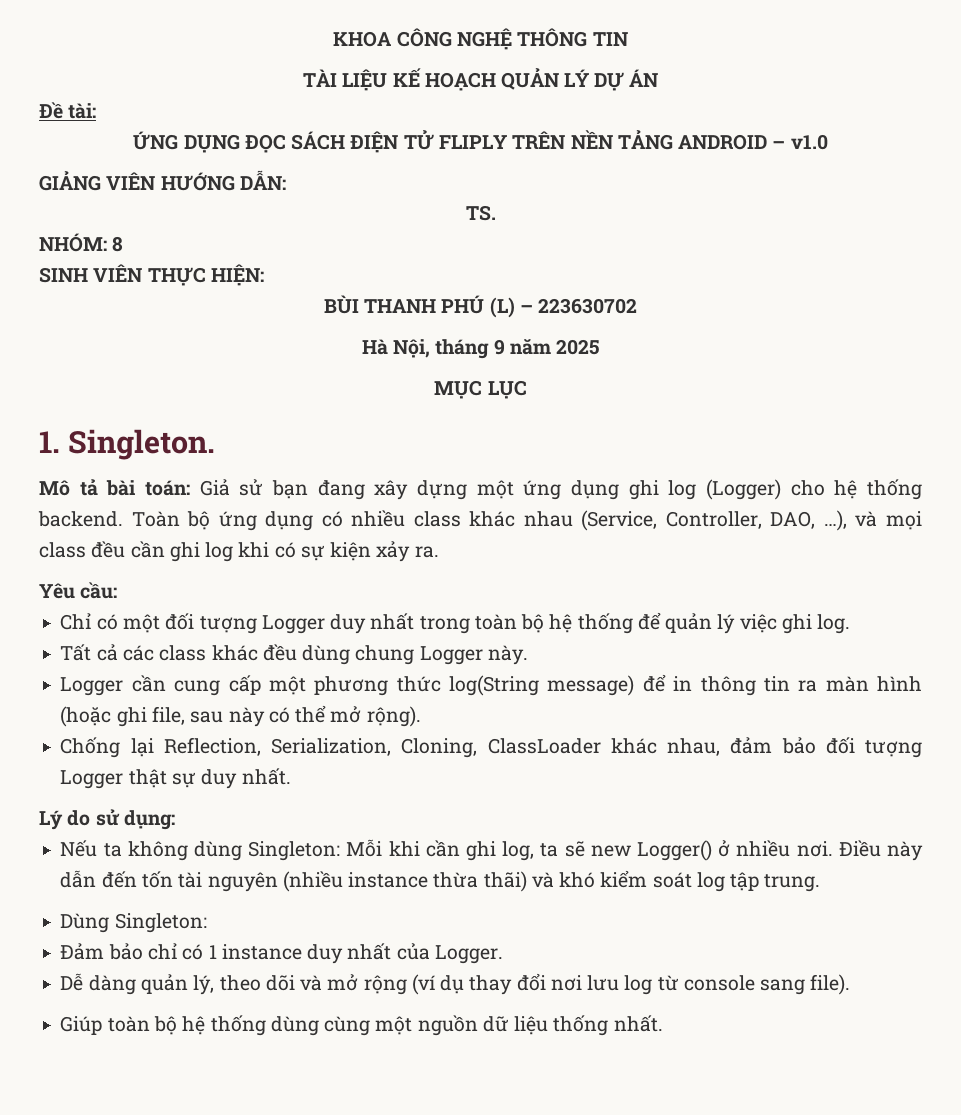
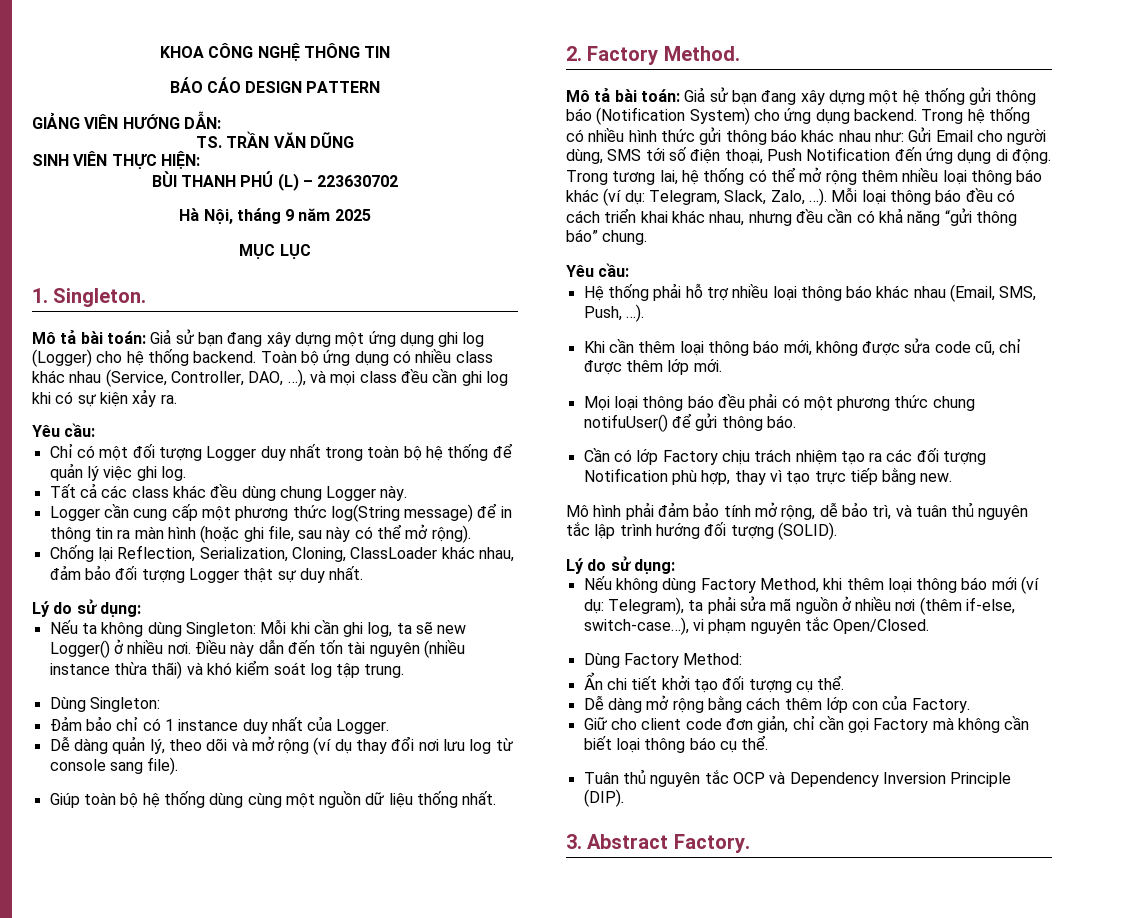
[303,68,658,91] [39,102,97,119] [133,130,828,153] TÀI LIỆU KẾ HOẠCH QUẢN LÝ DỰ ÁN // Đề tài: // ỨNG DỤNG ĐỌC SÁCH ĐIỆN TỬ FLIPLY TRÊN NỀN TẢNG ANDROID – v1.0 -> [169,77,381,93] BÁO CÁO DESIGN PATTERN
[39,233,124,252] // NHÓM: 8 -> [226,131,354,148] TRẦN VĂN DŨNG
(663, 1023) none -> [566,46,740,65] [566,87,1037,105] [566,107,1030,125] [566,127,1047,145] [566,147,1051,164] [566,167,1043,185] [566,187,1015,206] [566,208,1017,226] [566,229,648,245] [566,263,630,277] [583,283,1037,302] [583,304,644,322] [583,338,1022,356] [583,359,722,375] [583,393,975,411] [583,413,796,432] [583,448,987,465] [583,468,953,485] [566,502,1029,520] [566,522,837,540] [566,556,675,574] [583,576,1040,594] [583,596,1016,615] [583,617,930,635] [583,653,743,668] [583,672,845,693] [583,695,970,713] [583,715,1030,733] [583,735,769,753] [583,769,1012,787] [583,789,625,807] [566,834,750,853] // 2. Factory Method. // Mô tả bài toán: Giả sử bạn đang xây dựng một hệ thống gửi thông báo (Notification System) cho ứng dụng backend. Trong hệ thống có nhiều hình thức gửi thông báo khác nhau như: Gửi Email cho người dùng, SMS tới số điện thoại, Push Notification đến ứng dụng di động. Trong tương lai, hệ thống có thể mở rộng thêm nhiều loại thông báo khác (ví dụ: Telegram, Slack, Zalo, …). Mỗi loại thông báo đều có cách triển khai khác nhau, nhưng đều cần có khả năng “gửi thông báo” chung. // Yêu cầu: // Hệ thống phải hỗ trợ nhiều loại thông báo khác nhau (Email, SMS, Push, …). // Khi cần thêm loại thông báo mới, không được sửa code cũ, chỉ được thêm lớp mới. // Mọi loại thông báo đều phải có một phương thức chung notifuUser() để gửi thông báo. // Cần có lớp Factory chịu trách nhiệm tạo ra các đối tượng Notification phù hợp, thay vì tạo trực tiếp bằng new. // Mô hình phải đảm bảo tính mở rộng, dễ bảo trì, và tuân thủ nguyên tắc lập trình hướng đối tượng (SOLID). // Lý do sử dụng: // Nếu không dùng Factory Method, khi thêm loại thông báo mới (ví dụ: Telegram), ta phải sửa mã nguồn ở nhiều nơi (thêm if-else, switch-case…), vi phạm nguyên tắc Open/Closed. // Dùng Factory Method: // Ẩn chi tiết khởi tạo đối tượng cụ thể. // Dễ dàng mở rộng bằng cách thêm lớp con của Factory. // Giữ cho client code đơn giản, chỉ cần gọi Factory mà không cần biết loại thông báo cụ thể. // Tuân thủ nguyên tắc OCP và Dependency Inversion Principle (DIP). // 3. Abstract Factory.

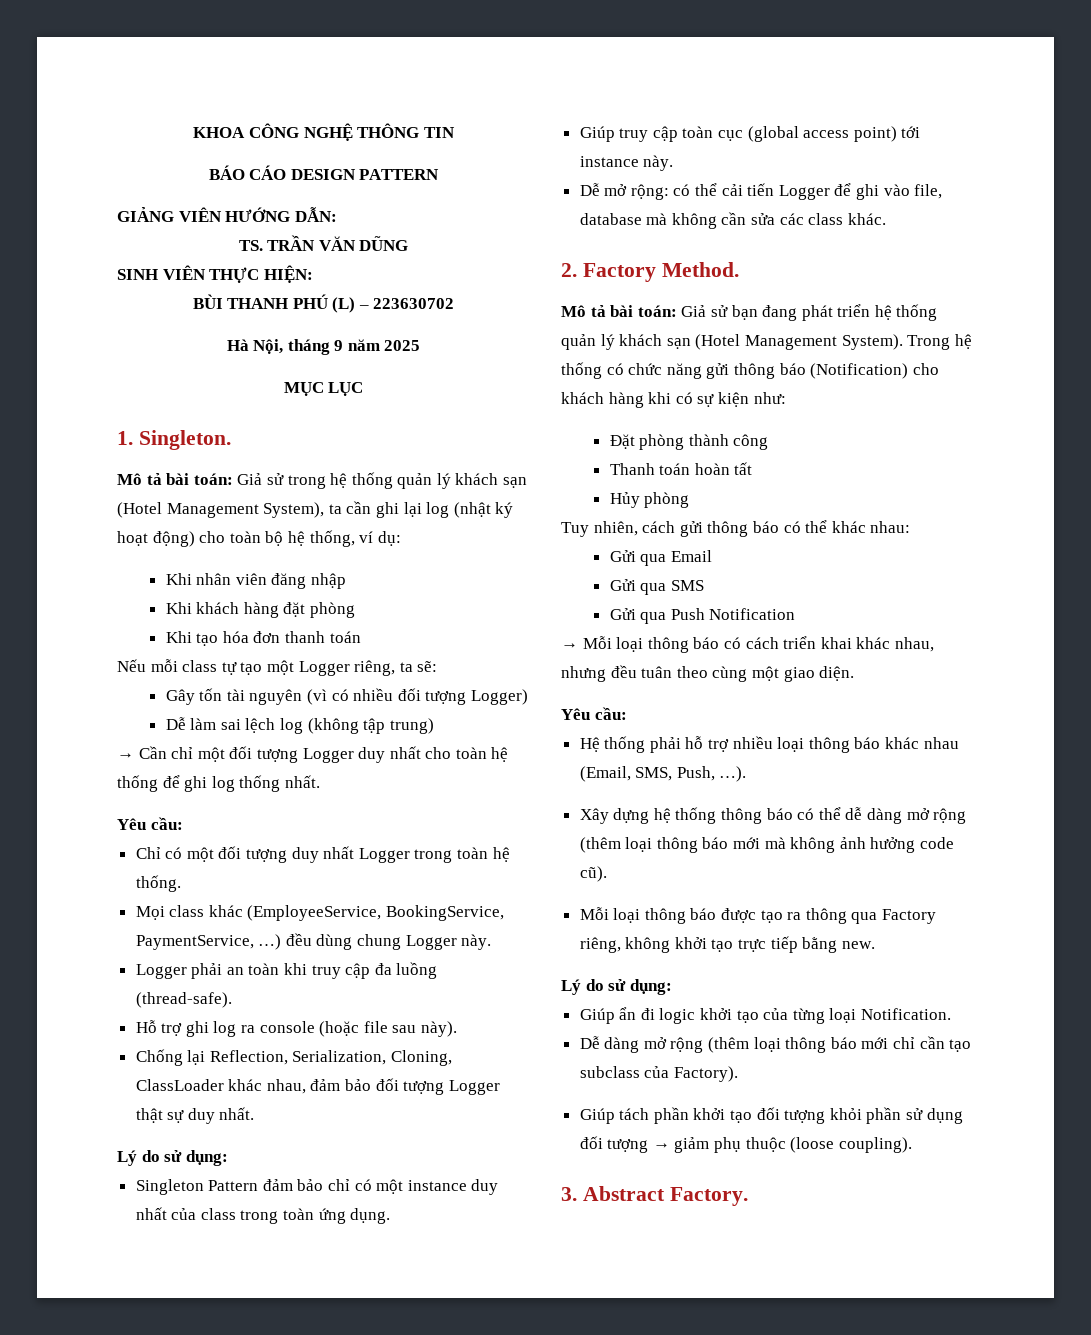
[197,331,485,347] [32,349,493,367] [32,369,508,387] [32,389,177,407] bạn đang xây dựng một ứng dụng ghi log (Logger) cho hệ thống backend. Toàn bộ ứng dụng có nhiều class khác nhau (Service, Controller, DAO, …), và mọi class đều cần ghi log khi có sự kiện xảy ra. -> [287,472,528,489] [117,501,514,518] [117,530,401,547] [165,573,346,589] [165,602,355,618] [165,631,361,646] [117,659,438,676] [165,688,528,705] [165,717,434,734] [117,746,509,763] [117,775,320,792] trong hệ thống quản lý khách sạn (Hotel Management System), ta cần ghi lại log (nhật ký hoạt động) cho toàn bộ hệ thống, ví dụ: // Khi nhân viên đăng nhập // Khi khách hàng đặt phòng // Khi tạo hóa đơn thanh toán // Nếu mỗi class tự tạo một Logger riêng, ta sẽ: // Gây tốn tài nguyên (vì có nhiều đối tượng Logger) // Dễ làm sai lệch log (không tập trung) // → Cần chỉ một đối tượng Logger duy nhất cho toàn hệ thống để ghi log thống nhất.
[206,443,513,461] [49,463,186,481] [49,483,206,498] Logger duy nhất trong toàn bộ hệ thống để quản lý việc ghi log. // Tất cả các class khác -> [291,846,510,863] [135,875,181,892] [135,905,505,921] [135,934,282,950] duy nhất Logger trong toàn hệ thống. // Mọi class khác (EmployeeService, BookingService, PaymentService, …)
[103,503,512,522] [49,524,471,543] cần cung cấp một phương thức log(String message) để in thông tin ra màn hình (hoặc ghi file, sau này có thể mở rộng). -> [191,962,438,979] [135,992,232,1008] [135,1020,458,1037] phải an toàn khi truy cập đa luồng (thread-safe). // Hỗ trợ ghi log ra console (hoặc file sau này).
[49,619,467,637] [49,639,466,658] [49,660,405,679] [49,697,160,712] [49,716,82,731] Nếu ta không dùng Singleton: Mỗi khi cần ghi log, ta sẽ new Logger() ở nhiều nơi. Điều này dẫn đến tốn tài nguyên (nhiều instance thừa thãi) và khó kiểm soát log tập trung. // Dùng Singleton: // Đảm -> [135,1179,293,1195] Singleton Pattern đảm
[164,719,174,731] 1 -> [376,1179,404,1194] một
[336,719,390,734] [49,736,514,755] [49,757,179,775] [49,791,497,808] Logger. // Dễ dàng quản lý, theo dõi và mở rộng (ví dụ thay đổi nơi lưu log từ console sang file). // Giúp toàn bộ hệ thống dùng cùng một nguồn dữ liệu thống nhất. -> [200,1208,391,1224] [579,126,921,142] [579,155,674,171] [579,183,943,200] [579,212,886,229] class trong toàn ứng dụng. // Giúp truy cập toàn cục (global access point) tới instance này. // Dễ mở rộng: có thể cải tiến Logger để ghi vào file, database mà không cần sửa các class khác.
[800,87,1037,105] [566,107,1030,125] [566,127,1047,145] [566,147,1051,164] [566,167,1043,185] [566,187,993,206] xây dựng một hệ thống gửi thông báo (Notification System) cho ứng dụng backend. Trong hệ thống có nhiều hình thức gửi thông báo khác nhau như: Gửi Email cho người dùng, SMS tới số điện thoại, Push Notification đến ứng dụng di động. Trong tương lai, hệ thống có thể mở rộng thêm nhiều loại thông báo khác (ví dụ: Telegram, Slack, Zalo, …). Mỗi loại thông báo đều -> [801,304,938,321] [561,334,972,350] [561,362,939,379] [561,392,786,408] [609,434,769,450] [609,462,753,475] [609,492,690,508] [561,520,911,537] [609,550,712,566] [609,579,704,595] [609,608,796,624] [561,636,720,653] phát triển hệ thống quản lý khách sạn (Hotel Management System). Trong hệ thống có chức năng gửi thông báo (Notification) cho khách hàng khi có sự kiện như: // Đặt phòng thành công // Thanh toán hoàn tất // Hủy phòng // Tuy nhiên, cách gửi thông báo có thể khác nhau: // Gửi qua Email // Gửi qua SMS // Gửi qua Push Notification // → Mỗi loại thông báo
[827,208,1017,226] [566,229,648,245] cần có khả năng “gửi thông báo” chung. -> [641,666,855,682] tuân theo cùng một giao diện.
[583,338,1022,356] [583,359,722,375] [583,393,975,411] [583,413,796,432] [583,448,987,465] [583,468,782,485] Khi cần thêm loại thông báo mới, không được sửa code cũ, chỉ được thêm lớp mới. // Mọi loại thông báo đều phải có một phương thức chung notifuUser() để gửi thông báo. // Cần có lớp Factory chịu trách nhiệm tạo ra các đối tượng Notification phù hợp, thay vì -> [579,807,967,824] [579,837,955,853] [579,866,607,882] [579,907,937,924] [579,937,707,953] Xây dựng hệ thống thông báo có thể dễ dàng mở rộng (thêm loại thông báo mới mà không ảnh hưởng code cũ). // Mỗi loại thông báo được tạo ra thông qua Factory riêng, không khởi
[566,502,1029,520] [566,522,837,540] [566,556,675,574] [583,576,1040,594] [583,596,1016,615] [583,617,930,635] [583,653,743,668] [583,672,845,693] [583,695,970,713] [583,715,1030,733] [583,735,769,753] [583,769,1012,787] [583,789,625,807] Mô hình phải đảm bảo tính mở rộng, dễ bảo trì, và tuân thủ nguyên tắc lập trình hướng đối tượng (SOLID). // Lý do sử dụng: // Nếu không dùng Factory Method, khi thêm loại thông báo mới (ví dụ: Telegram), ta phải sửa mã nguồn ở nhiều nơi (thêm if-else, switch-case…), vi phạm nguyên tắc Open/Closed. // Dùng Factory Method: // Ẩn chi tiết khởi tạo đối tượng cụ thể. // Dễ dàng mở rộng bằng cách thêm lớp con của Factory. // Giữ cho client code đơn giản, chỉ cần gọi Factory mà không cần biết loại thông báo cụ thể. // Tuân thủ nguyên tắc OCP và Dependency Inversion Principle (DIP). -> [561,979,672,995] [579,1007,952,1024] [579,1036,972,1053] [579,1066,738,1082] [579,1107,963,1124] [579,1136,912,1153] Lý do sử dụng: // Giúp ẩn đi logic khởi tạo của từng loại Notification. // Dễ dàng mở rộng (thêm loại thông báo mới chỉ cần tạo subclass của Factory). // Giúp tách phần khởi tạo đối tượng khỏi phần sử dụng đối tượng → giảm phụ thuộc (loose coupling).

